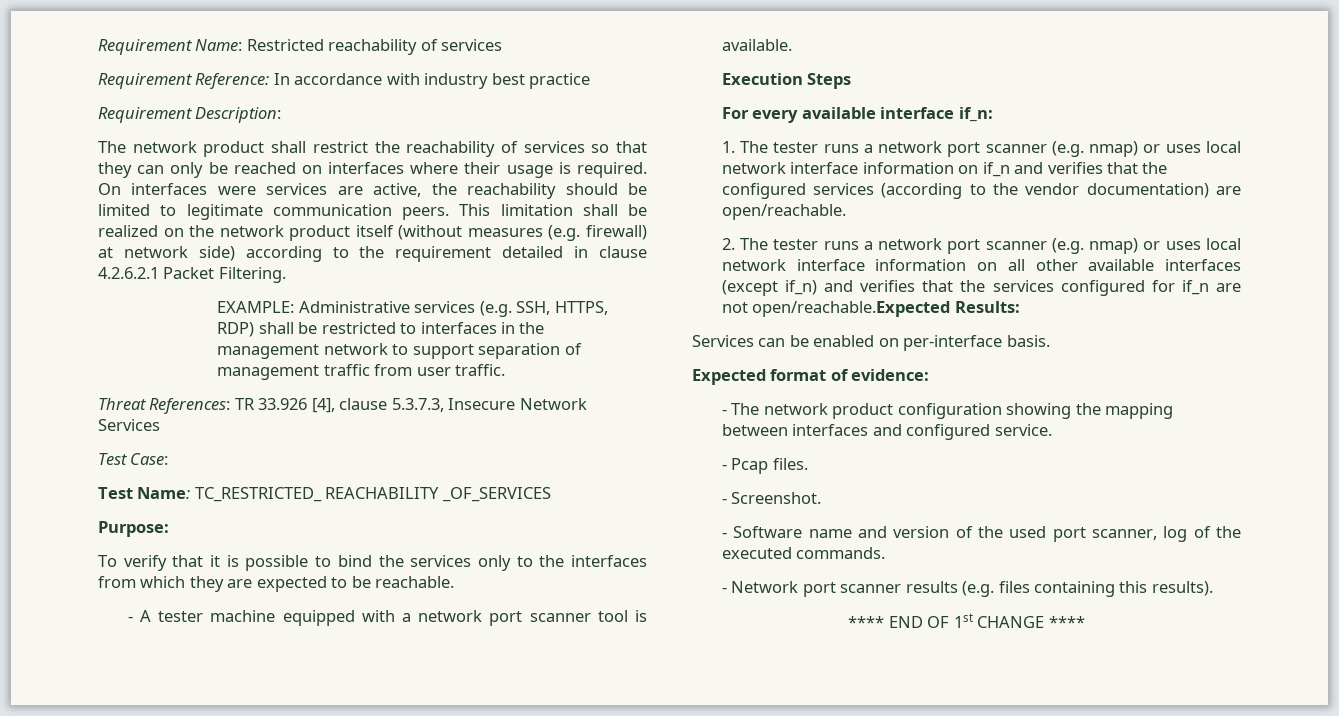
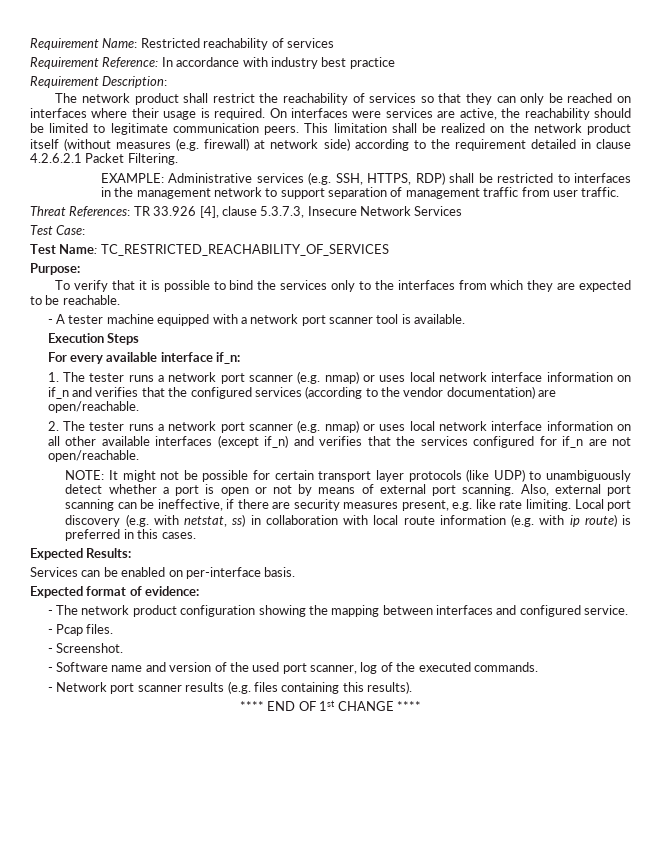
[194,487,551,502] TC_RESTRICTED_ REACHABILITY _OF_SERVICES -> [100,244,389,256] TC_RESTRICTED_REACHABILITY_OF_SERVICES
[752,301,951,317] open/reachable.Expected -> [47,450,139,462] [65,469,631,482] [65,484,631,496] [65,499,631,511] [65,514,631,527] [65,529,196,541] [30,548,83,560] open/reachable. // NOTE: It might not be possible for certain transport layer protocols (like UDP) to unambiguously detect whether a port is open or not by means of external port scanning. Also, external port scanning can be ineffective, if there are security measures present, e.g. like rate limiting. Local port discovery (e.g. with netstat, ss) in collaboration with local route information (e.g. with ip route) is preferred in this cases. // Expected

